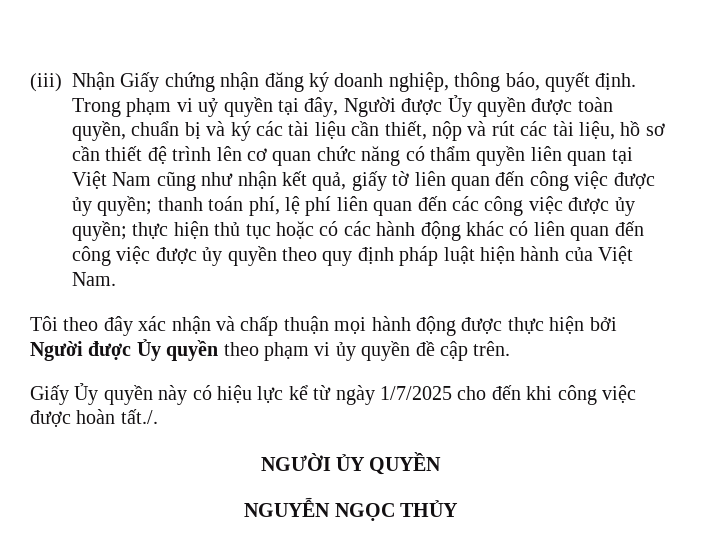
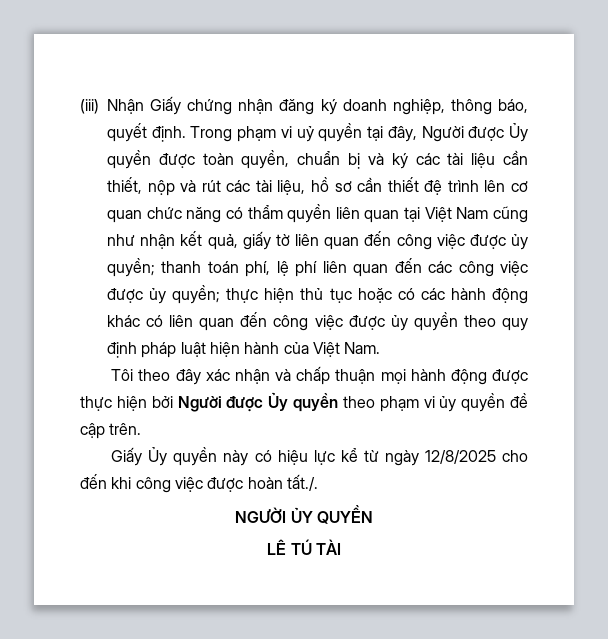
[379,386,452,400] 1/7/2025 -> [424,450,496,464] 12/8/2025
[244,497,458,521] NGUYỄN NGỌC THỦY -> [267,539,341,555] LÊ TÚ TÀI

